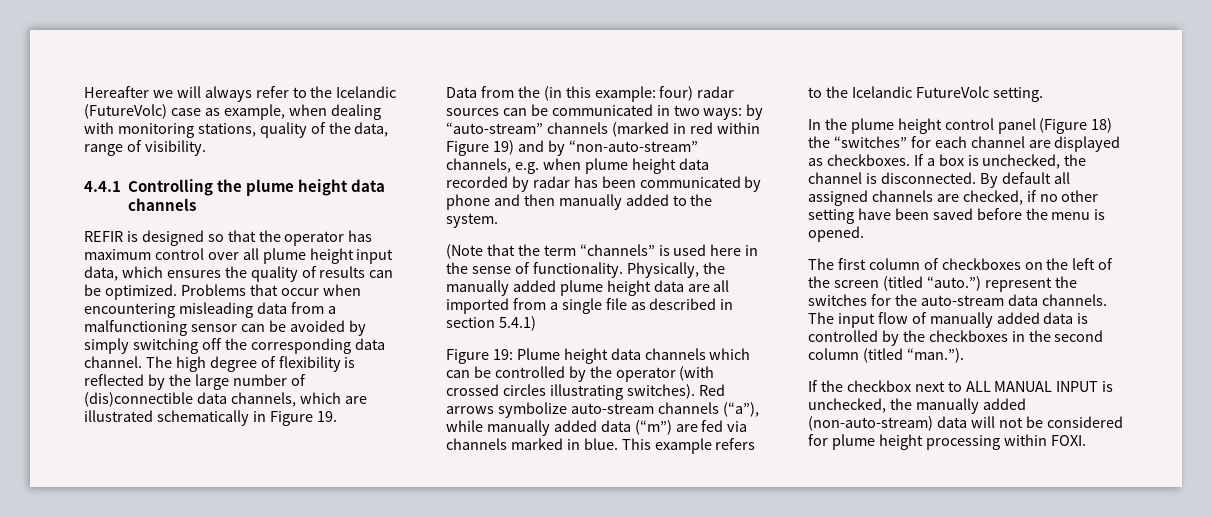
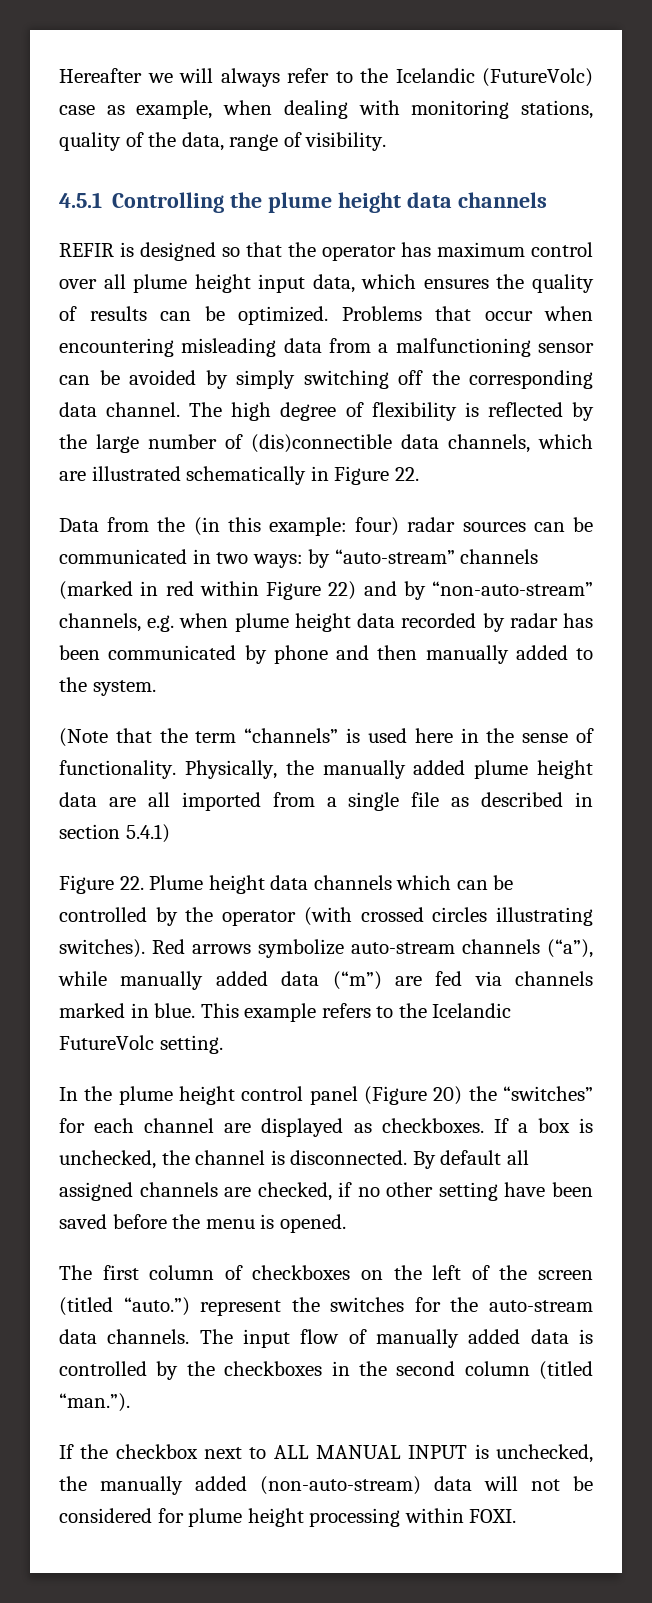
[84,181,121,192] 4.4.1 -> [59,192,102,208] 4.5.1
[316,411,337,422] 19. -> [394,467,419,481] 22.
[492,140,514,155] 19) -> [328,581,357,600] 22)
[492,349,513,360] 19: -> [119,876,144,890] 22.
[1091,118,1113,133] 18) -> [433,1086,463,1105] 20)

